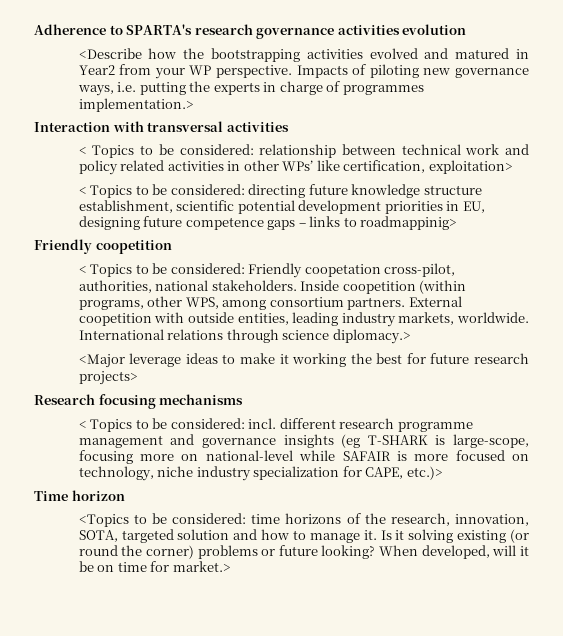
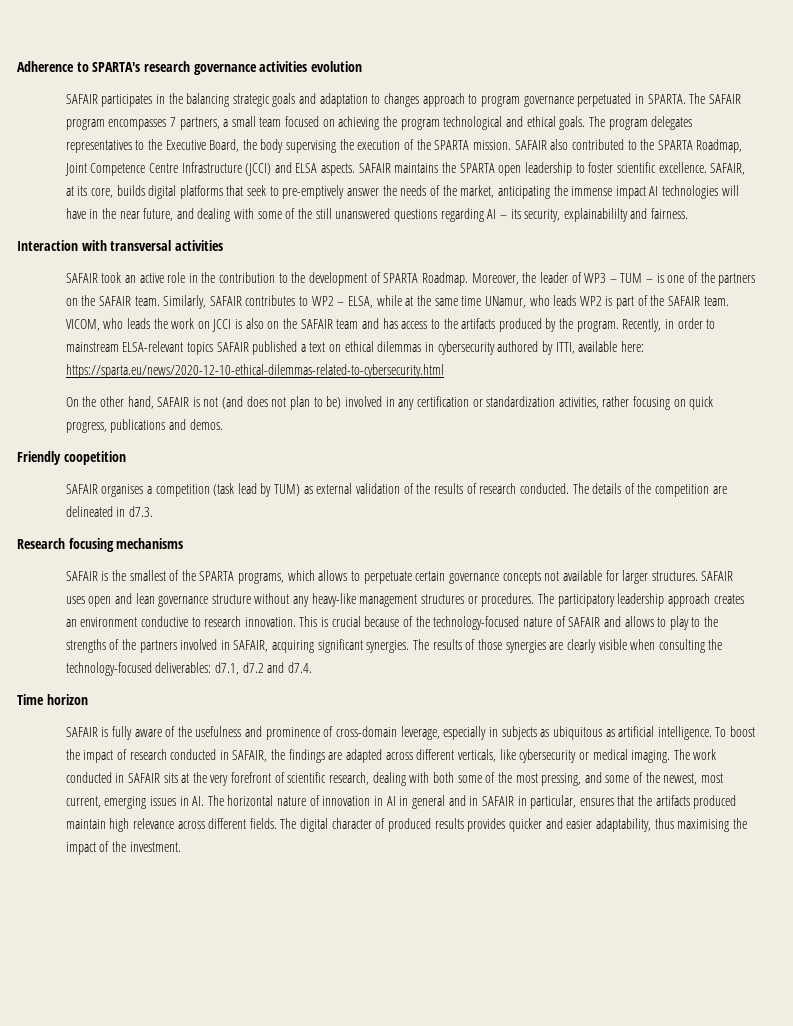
[78,48,529,62] [78,64,529,79] [77,81,424,96] [78,98,194,112] [34,121,289,132] [78,144,530,158] [78,160,513,175] [78,184,482,198] [78,200,485,214] [78,216,458,230] [34,239,172,254] [78,263,456,278] [78,280,467,294] [78,296,462,310] [78,312,529,327] [78,329,411,344] [78,353,529,368] [78,371,138,385] [34,394,244,409] [78,418,473,432] [78,434,529,448] [78,450,529,464] [78,466,443,481] [34,490,125,501] [78,513,529,527] [78,529,529,543] [78,545,529,559] [78,561,231,572] <Describe how the bootstrapping activities evolved and matured in Year2 from your WP perspective. Impacts of piloting new governance ways, i.e. putting the experts in charge of programmes implementation.> // Interaction with transversal activities // < Topics to be considered: relationship between technical work and policy related activities in other WPs’ like certification, exploitation> // < Topics to be considered: directing future knowledge structure establishment, scientific potential development priorities in EU, designing future competence gaps – links to roadmappinig> // Friendly coopetition // < Topics to be considered: Friendly coopetation cross-pilot, authorities, national stakeholders. Inside coopetition (within programs, other WPS, among consortium partners. External coopetition with outside entities, leading industry markets, worldwide. International relations through science diplomacy.> // <Major leverage ideas to make it working the best for future research projects> // Research focusing mechanisms // < Topics to be considered: incl. different research programme management and governance insights (eg T-SHARK is large-scope, focusing more on national-level while SAFAIR is more focused on technology, niche industry specialization for CAPE, etc.)> // Time horizon // <Topics to be considered: time horizons of the research, innovation, SOTA, targeted solution and how to manage it. Is it solving existing (or round the corner) problems or future looking? When developed, will it be on time for market.> -> [65,93,741,107] [65,116,693,130] [65,139,743,153] [64,162,746,176] [65,185,739,199] [65,208,689,222] [17,240,223,251] [65,272,756,286] [65,295,729,309] [65,318,716,332] [65,341,644,355] [65,364,444,378] [65,396,714,410] [65,419,223,433] [17,451,126,465] [65,483,727,497] [65,506,153,517] [17,538,184,552] [65,570,734,584] [65,593,744,607] [65,616,719,630] [65,639,723,653] [65,662,312,676] [17,694,88,705] [65,726,756,740] [65,749,717,763] [65,772,724,786] [65,795,737,809] [65,818,747,832] [65,841,181,855] SAFAIR participates in the balancing strategic goals and adaptation to changes approach to program governance perpetuated in SPARTA. The SAFAIR program encompasses 7 partners, a small team focused on achieving the program technological and ethical goals. The program delegates representatives to the Executive Board, the body supervising the execution of the SPARTA mission. SAFAIR also contributed to the SPARTA Roadmap, Joint Competence Centre Infrastructure (JCCI) and ELSA aspects. SAFAIR maintains the SPARTA open leadership to foster scientific excellence. SAFAIR, at its core, builds digital platforms that seek to pre-emptively answer the needs of the market, anticipating the immense impact AI technologies will have in the near future, and dealing with some of the still unanswered questions regarding AI – its security, explainabililty and fairness. // Interaction with transversal activities // SAFAIR took an active role in the contribution to the development of SPARTA Roadmap. Moreover, the leader of WP3 – TUM – is one of the partners on the SAFAIR team. Similarly, SAFAIR contributes to WP2 – ELSA, while at the same time UNamur, who leads WP2 is part of the SAFAIR team. VICOM, who leads the work on JCCI is also on the SAFAIR team and has access to the artifacts produced by the program. Recently, in order to mainstream ELSA-relevant topics SAFAIR published a text on ethical dilemmas in cybersecurity authored by ITTI, available here: https://sparta.eu/news/2020-12-10-ethical-dilemmas-related-to-cybersecurity.html // On the other hand, SAFAIR is not (and does not plan to be) involved in any certification or standardization activities, rather focusing on quick progress, publications and demos. // Friendly coopetition // SAFAIR organises a competition (task lead by TUM) as external validation of the results of research conducted. The details of the competition are delineated in d7.3. // Research focusing mechanisms // SAFAIR is the smallest of the SPARTA programs, which allows to perpetuate certain governance concepts not available for larger structures. SAFAIR uses open and lean governance structure without any heavy-like management structures or procedures. The participatory leadership approach creates an environment conductive to research innovation. This is crucial because of the technology-focused nature of SAFAIR and allows to play to the strengths of the partners involved in SAFAIR, acquiring significant synergies. The results of those synergies are clearly visible when consulting the technology-focused deliverables: d7.1, d7.2 and d7.4. // Time horizon // SAFAIR is fully aware of the usefulness and prominence of cross-domain leverage, especially in subjects as ubiquitous as artificial intelligence. To boost the impact of research conducted in SAFAIR, the findings are adapted across different verticals, like cybersecurity or medical imaging. The work conducted in SAFAIR sits at the very forefront of scientific research, dealing with both some of the most pressing, and some of the newest, most current, emerging issues in AI. The horizontal nature of innovation in AI in general and in SAFAIR in particular, ensures that the artifacts produced maintain high relevance across different fields. The digital character of produced results provides quicker and easier adaptability, thus maximising the impact of the investment.

